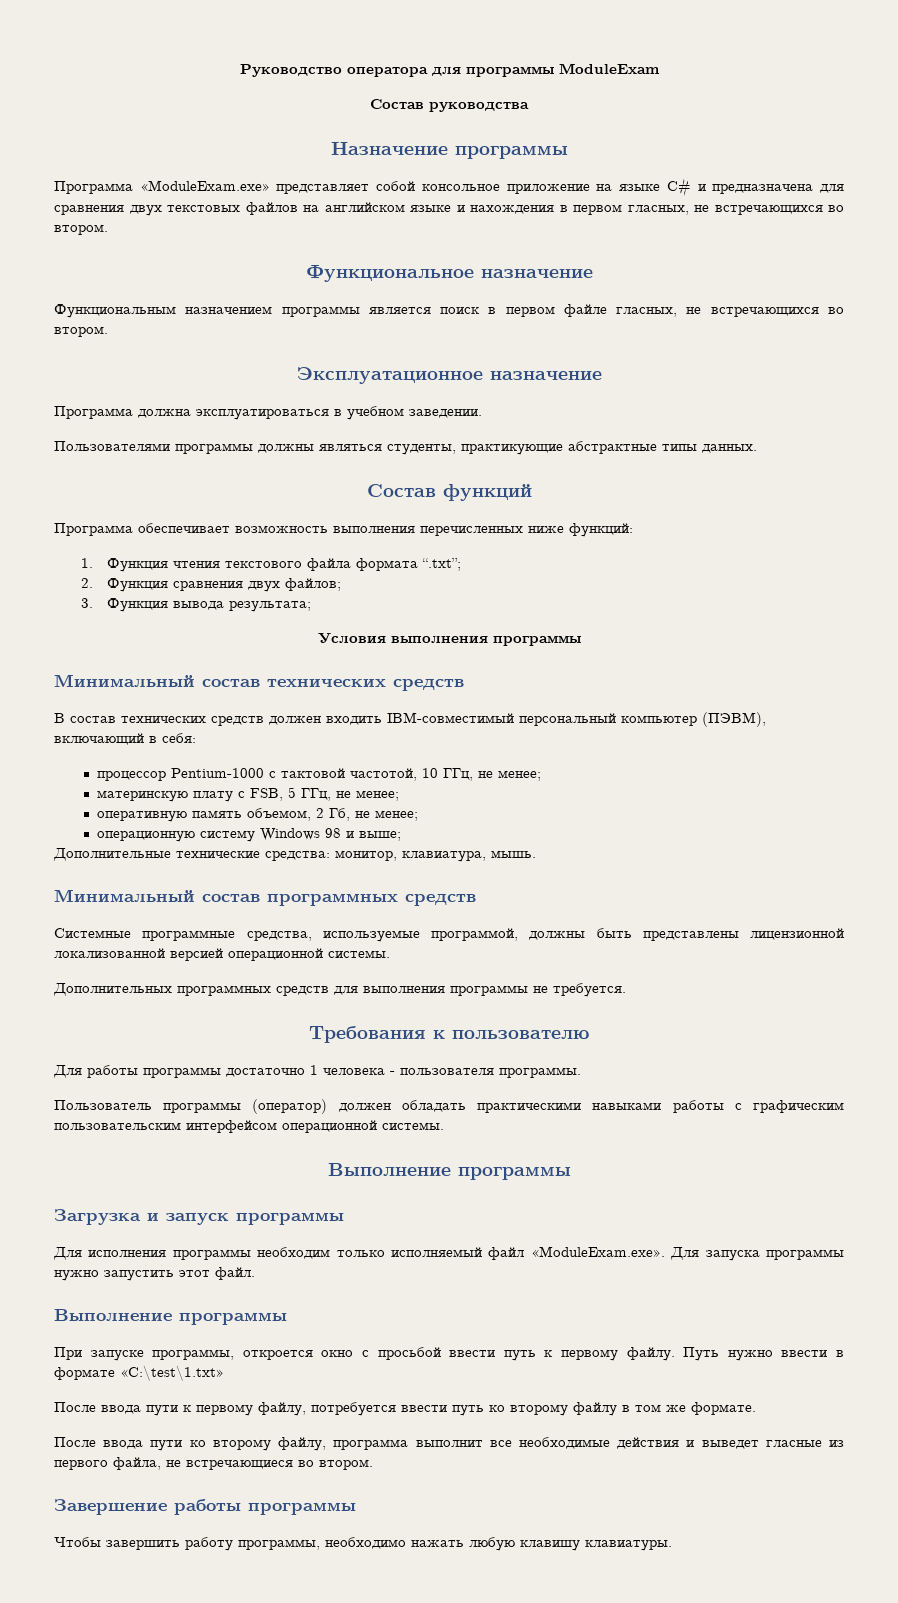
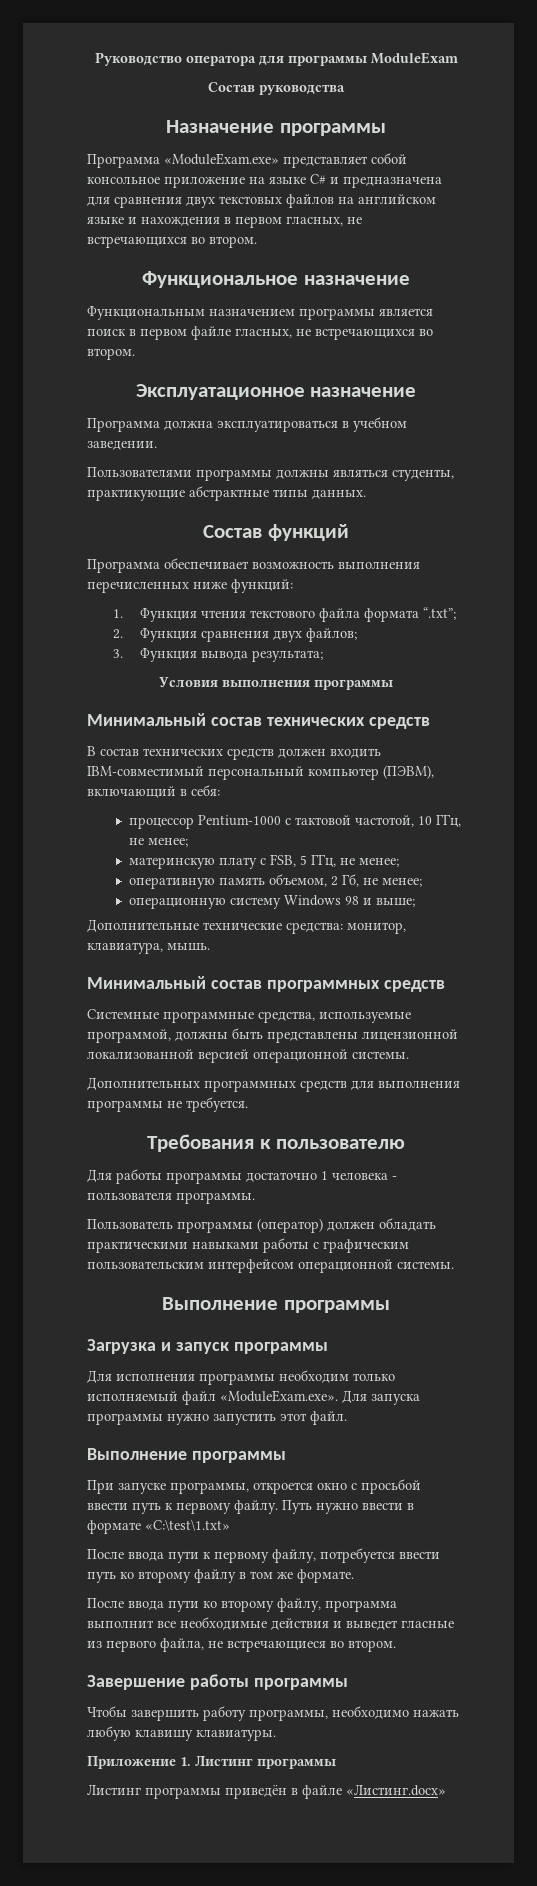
(672, 1545) none -> [87,1756,336,1769] [87,1784,446,1799] // Приложение 1. Листинг программы // Листинг программы приведён в файле «Листинг.docx»

